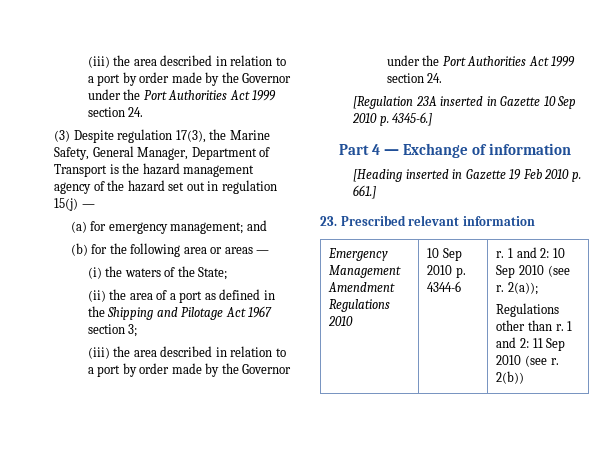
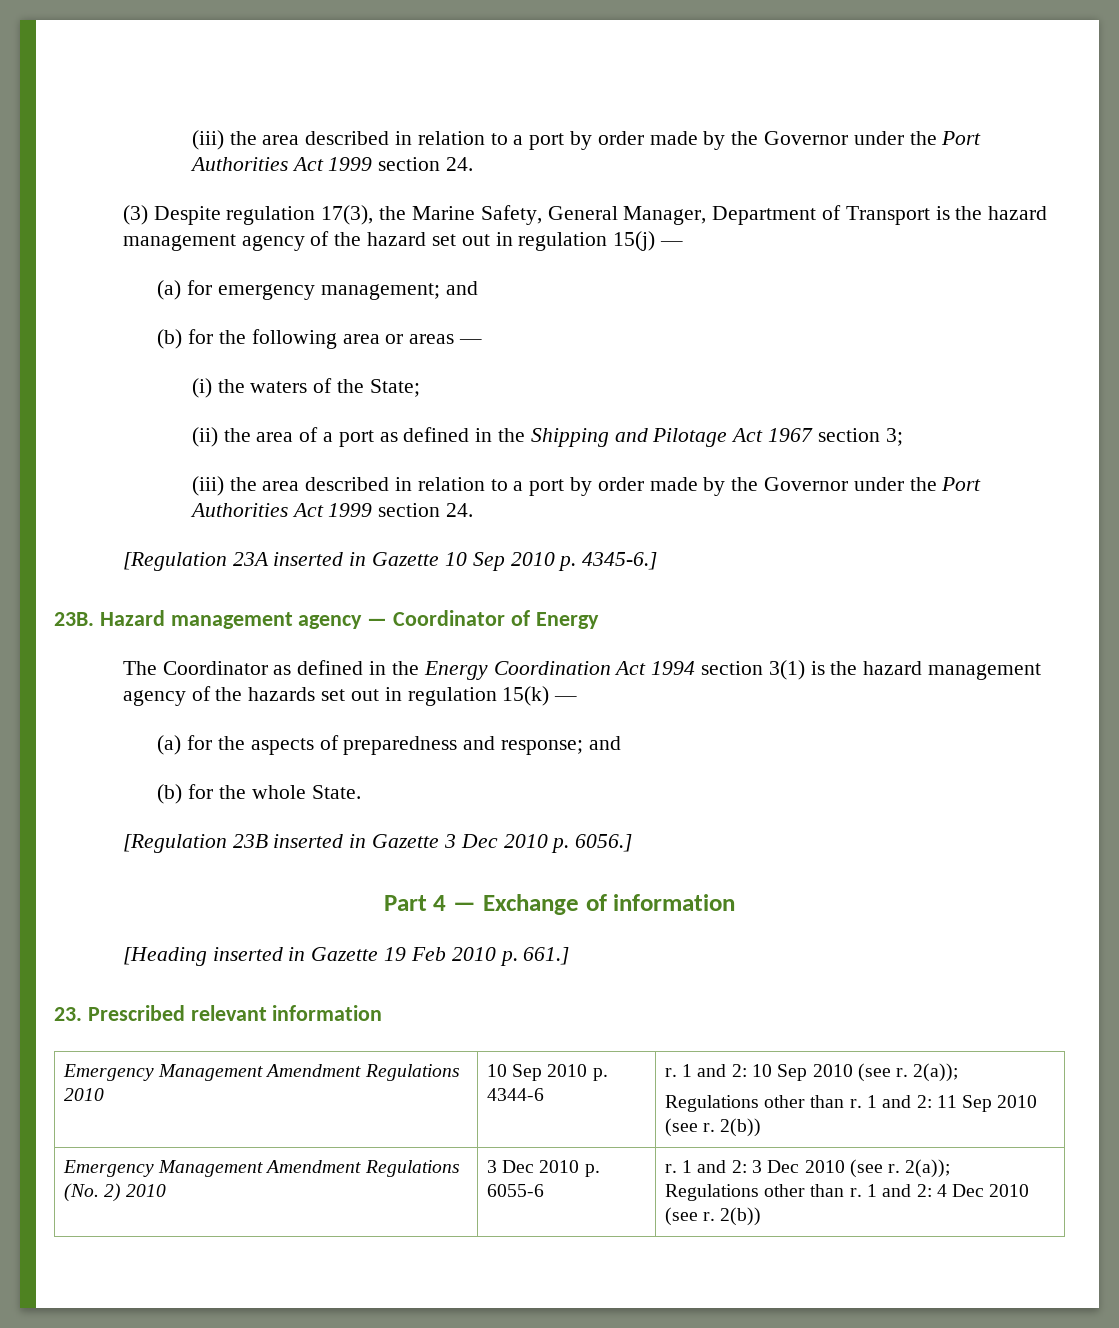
(433, 119) none -> [54,610,599,629] [122,660,1041,680] [122,686,578,706] [157,735,621,755] [157,784,361,804] [122,834,633,853] // 23B. Hazard management agency — Coordinator of Energy // The Coordinator as defined in the Energy Coordination Act 1994 section 3(1) is the hazard management agency of the hazards set out in regulation 15(k) — // (a) for the aspects of preparedness and response; and // (b) for the whole State. // [Regulation 23B inserted in Gazette 3 Dec 2010 p. 6056.]
(525, 377) none -> [62,1160,460,1177] [63,1183,167,1202] [486,1160,600,1177] [486,1184,544,1197] [664,1159,951,1178] [664,1184,1030,1201] [664,1207,762,1226] // Emergency Management Amendment Regulations (No. 2) 2010 | 3 Dec 2010 p. 6055-6 | r. 1 and 2: 3 Dec 2010 (see r. 2(a)); // Regulations other than r. 1 and 2: 4 Dec 2010 (see r. 2(b))

